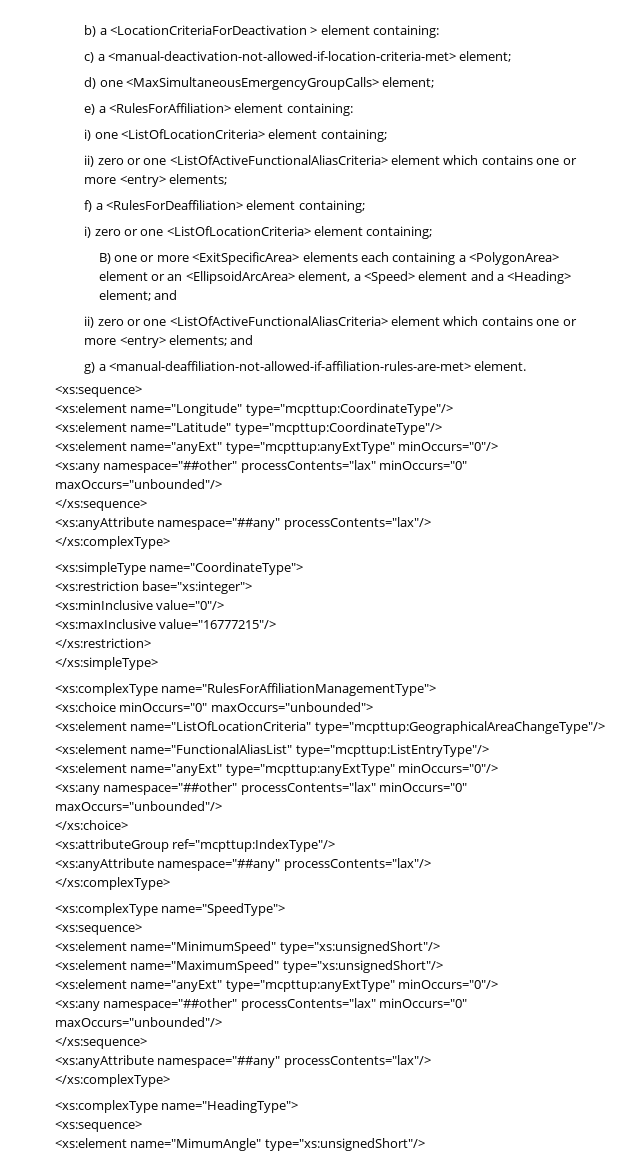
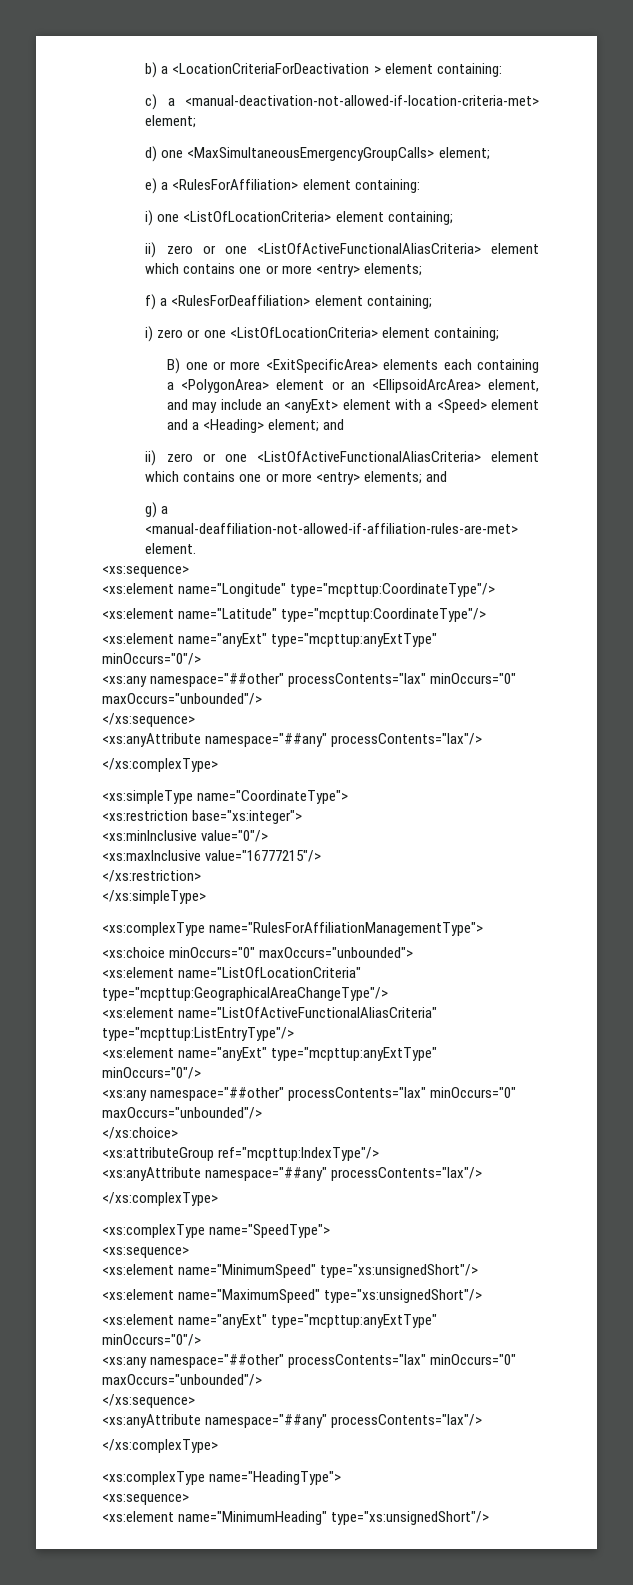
(351, 276) none -> [167,399,422,413] and may include an <anyExt> element with
[130,744,293,754] name="FunctionalAliasList" -> [178,1007,438,1018] name="ListOfActiveFunctionalAliasCriteria"
[130,1138,262,1151] name="MimumAngle" -> [178,1511,328,1525] name="MinimumHeading"

